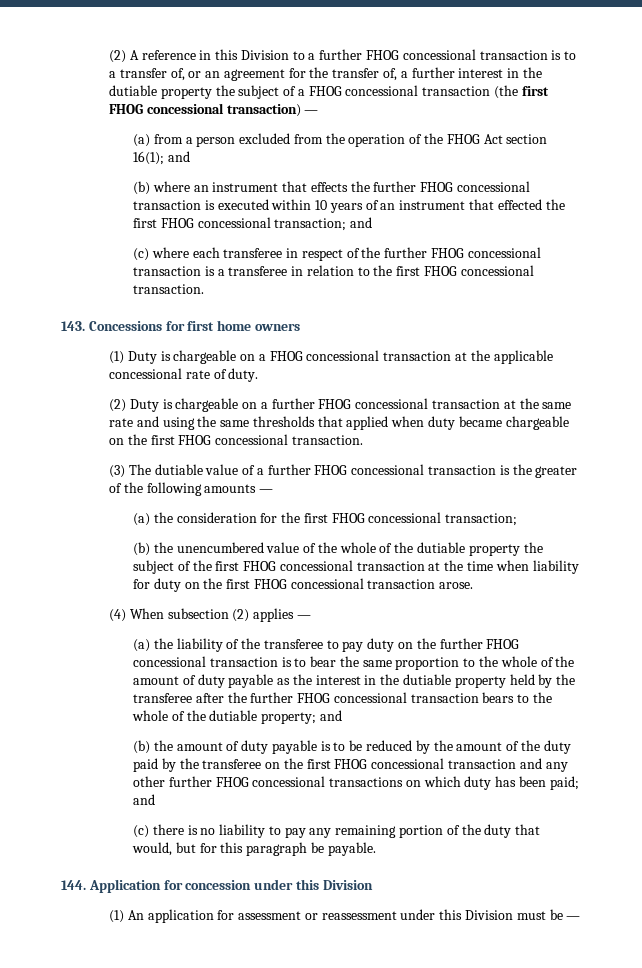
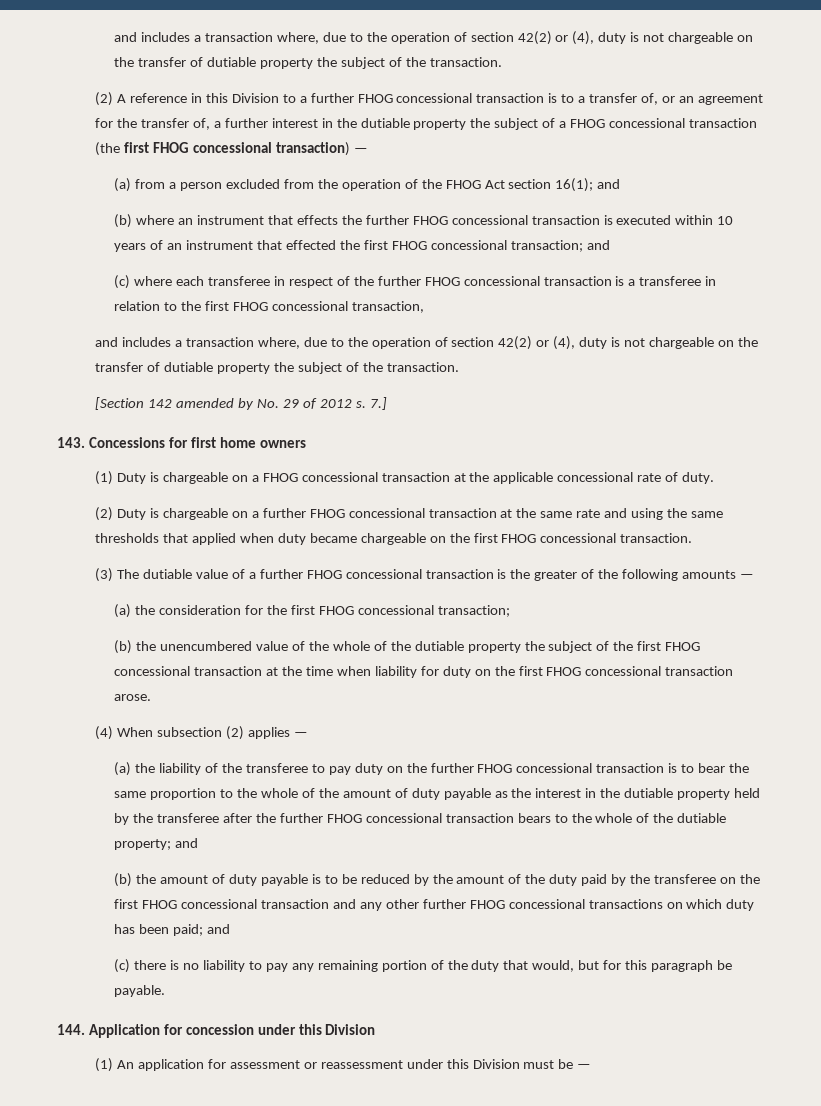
(108, 56) none -> [114,31,753,45] [114,57,502,69] and includes a transaction where, due to the operation of section 42(2) or (4), duty is not chargeable on the transfer of dutiable property the subject of the transaction. //
[132,284,204,294] transaction. -> [351,301,424,313] [95,336,758,350] [95,362,459,374] [95,397,387,410] transaction, // and includes a transaction where, due to the operation of section 42(2) or (4), duty is not chargeable on the transfer of dutiable property the subject of the transaction. // [Section 142 amended by No. 29 of 2012 s. 7.]

